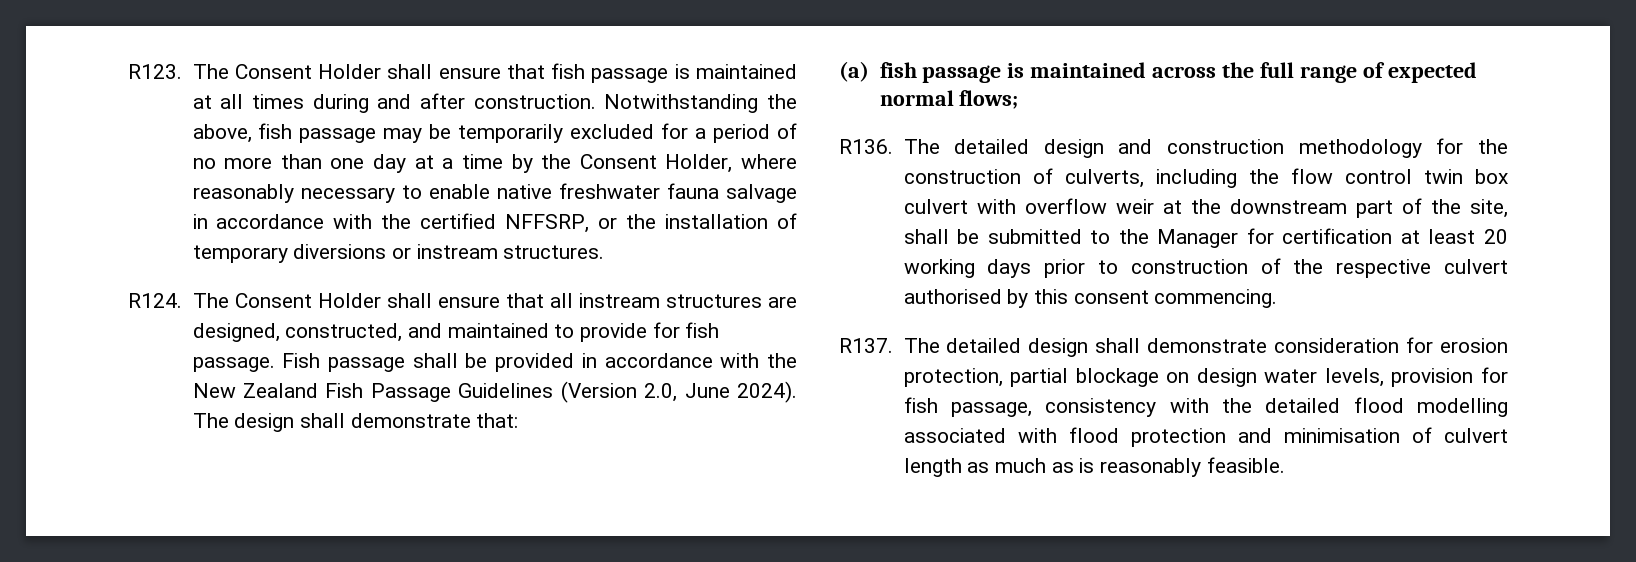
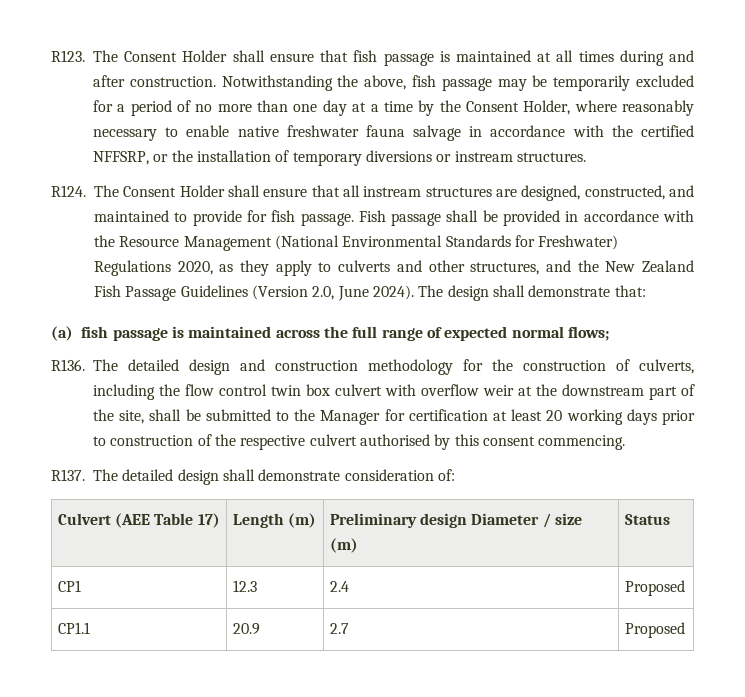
(797, 360) none -> [119,235,619,251] [94,260,599,276] Resource Management (National Environmental Standards for Freshwater) Regulations 2020, as they apply to culverts and other structures, and the
[1406,337,1508,353] [903,367,1508,387] [903,397,1508,417] [903,427,1508,447] [903,457,1285,477] for erosion protection, partial blockage on design water levels, provision for fish passage, consistency with the detailed flood modelling associated with flood protection and minimisation of culvert length as much as is reasonably feasible. -> [437,469,455,481] [57,513,220,528] [232,513,316,528] [329,513,582,528] [329,538,358,553] [624,514,670,525] [57,580,81,592] [232,580,257,592] [329,581,349,592] [624,580,685,596] [57,622,90,634] [232,623,260,635] [329,623,349,634] [624,622,685,638] of: // Culvert (AEE Table 17) | Length (m) | Preliminary design Diameter / size (m) | Status // CP1 | 12.3 | 2.4 | Proposed // CP1.1 | 20.9 | 2.7 | Proposed

